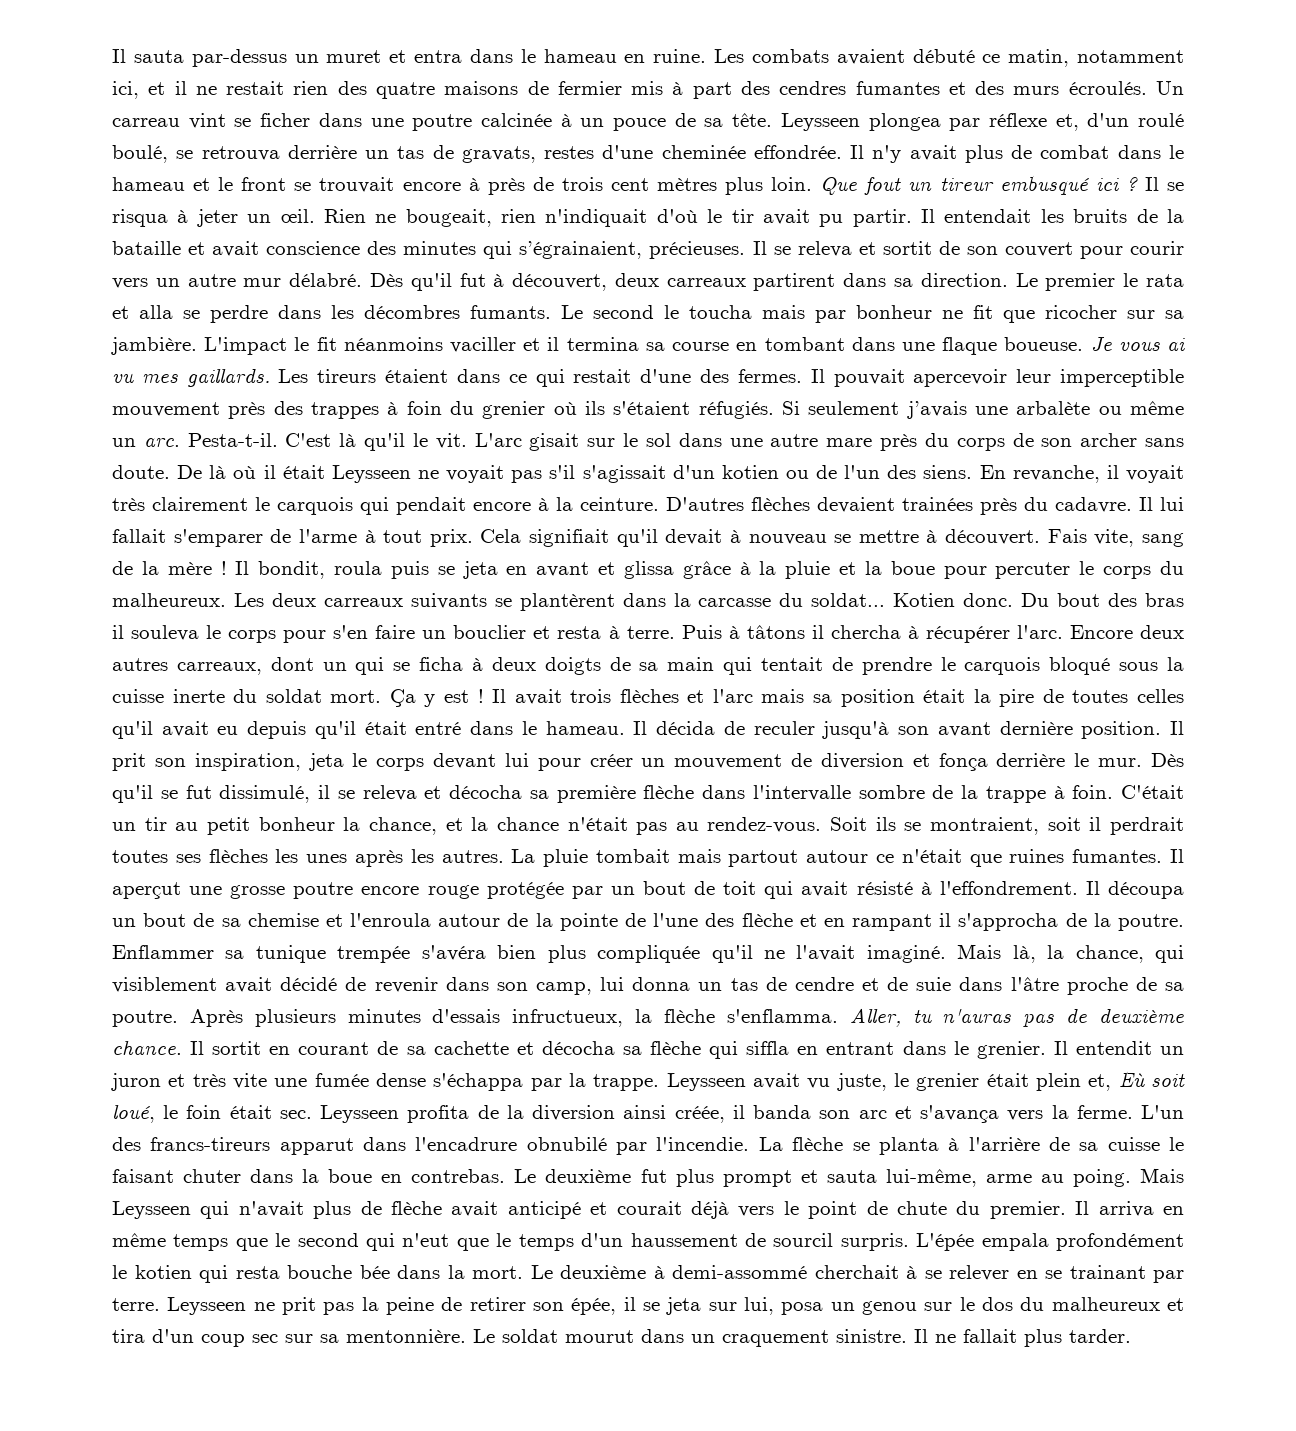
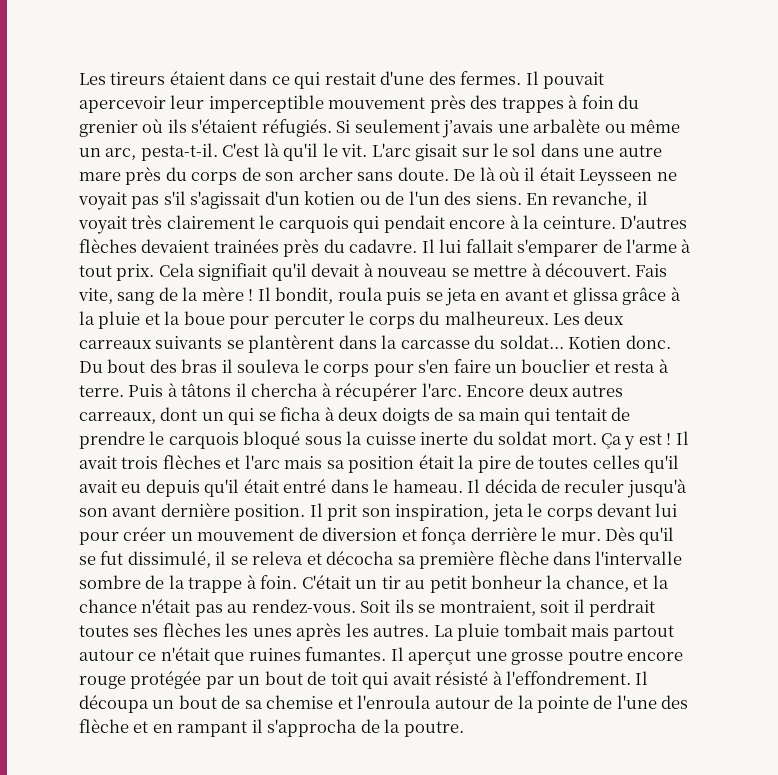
[112,49,1185,67] [112,81,1185,99] [112,113,1185,131] [112,145,1185,163] [112,175,1184,195] [112,209,1185,227] [112,241,1184,259] [112,273,1184,291] [112,305,1184,323] [111,337,1185,355] [112,368,270,387] Il sauta par-dessus un muret et entra dans le hameau en ruine. Les combats avaient débuté ce matin, notamment ici, et il ne restait rien des quatre maisons de fermier mis à part des cendres fumantes et des murs écroulés. Un carreau vint se ficher dans une poutre calcinée à un pouce de sa tête. Leysseen plongea par réflexe et, d'un roulé boulé, se retrouva derrière un tas de gravats, restes d'une cheminée effondrée. Il n'y avait plus de combat dans le hameau et le front se trouvait encore à près de trois cent mètres plus loin. Que fout un tireur embusqué ici ? Il se risqua à jeter un œil. Rien ne bougeait, rien n'indiquait d'où le tir avait pu partir. Il entendait les bruits de la bataille et avait conscience des minutes qui s’égrainaient, précieuses. Il se releva et sortit de son couvert pour courir vers un autre mur délabré. Dès qu'il fut à découvert, deux carreaux partirent dans sa direction. Le premier le rata et alla se perdre dans les décombres fumants. Le second le toucha mais par bonheur ne fit que ricocher sur sa jambière. L'impact le fit néanmoins vaciller et il termina sa course en tombant dans une flaque boueuse. Je vous ai vu mes gaillards. -> (79, 79) none
[143,433,278,447] arc. Pesta-t-il. -> [105,143,218,161] arc, pesta-t-il.
[112,944,1184,963] [112,977,1184,995] [112,1008,1185,1027] [112,1040,1184,1059] [111,1071,1186,1091] [112,1104,1184,1123] [112,1137,1185,1155] [112,1168,1184,1187] [112,1201,1184,1219] [112,1233,1184,1251] [112,1265,1184,1283] [112,1297,1185,1315] [112,1329,1131,1347] Enflammer sa tunique trempée s'avéra bien plus compliquée qu'il ne l'avait imaginé. Mais là, la chance, qui visiblement avait décidé de revenir dans son camp, lui donna un tas de cendre et de suie dans l'âtre proche de sa poutre. Après plusieurs minutes d'essais infructueux, la flèche s'enflamma. Aller, tu n'auras pas de deuxième chance. Il sortit en courant de sa cachette et décocha sa flèche qui siffla en entrant dans le grenier. Il entendit un juron et très vite une fumée dense s'échappa par la trappe. Leysseen avait vu juste, le grenier était plein et, Eù soit loué, le foin était sec. Leysseen profita de la diversion ainsi créée, il banda son arc et s'avança vers la ferme. L'un des francs-tireurs apparut dans l'encadrure obnubilé par l'incendie. La flèche se planta à l'arrière de sa cuisse le faisant chuter dans la boue en contrebas. Le deuxième fut plus prompt et sauta lui-même, arme au poing. Mais Leysseen qui n'avait plus de flèche avait anticipé et courait déjà vers le point de chute du premier. Il arriva en même temps que le second qui n'eut que le temps d'un haussement de sourcil surpris. L'épée empala profondément le kotien qui resta bouche bée dans la mort. Le deuxième à demi-assommé cherchait à se relever en se trainant par terre. Leysseen ne prit pas la peine de retirer son épée, il se jeta sur lui, posa un genou sur le dos du malheureux et tira d'un coup sec sur sa mentonnière. Le soldat mourut dans un craquement sinistre. Il ne fallait plus tarder. -> (464, 729) none

